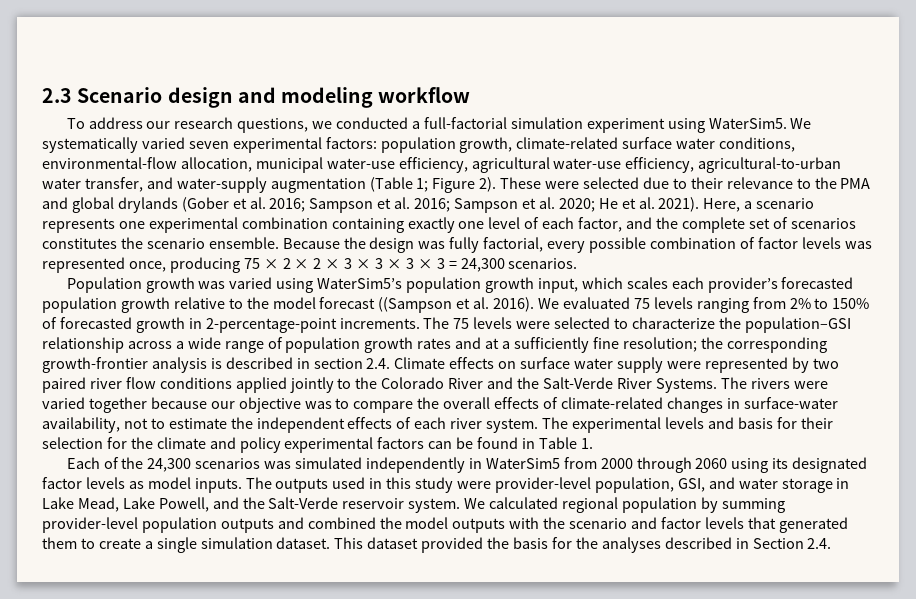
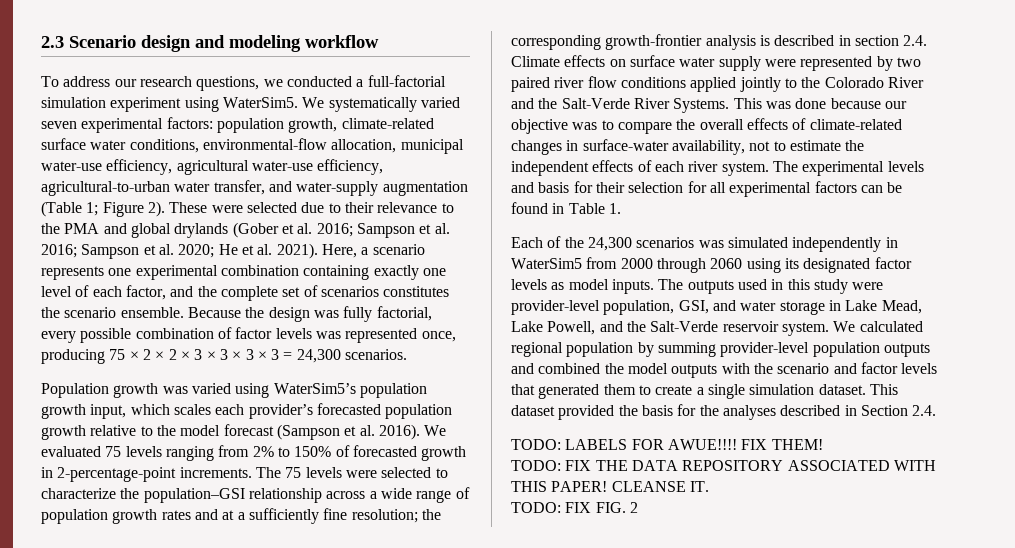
[378,297,453,313] ((Sampson -> [276,424,340,440] (Sampson
[720,377,828,389] [42,397,147,413] The rivers were varied together -> [733,98,827,109] This was done
[130,437,281,453] the climate and policy -> [709,182,726,193] all
(832, 543) none -> [511,439,823,450] [511,460,936,471] [511,481,709,492] [511,502,638,513] // TODO: LABELS FOR AWUE!!!! FIX THEM! // TODO: FIX THE DATA REPOSITORY ASSOCIATED WITH THIS PAPER! CLEANSE IT. // TODO: FIX FIG. 2

